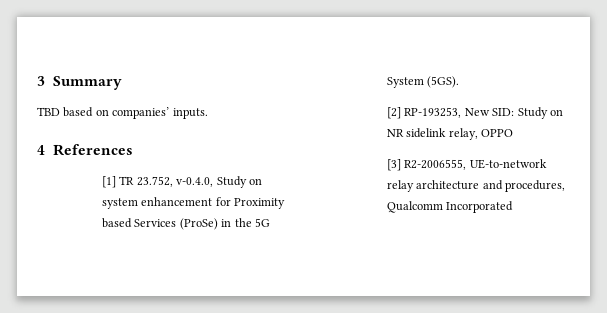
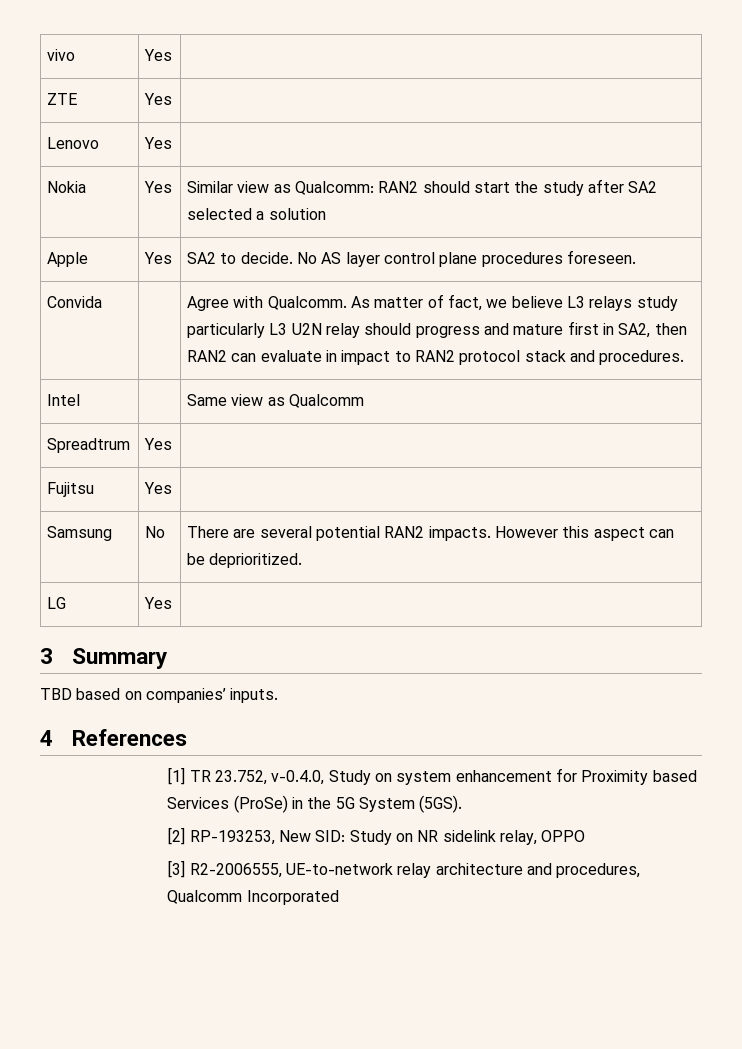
(37, 81) none -> [47,49,76,61] [144,49,173,61] [47,93,78,105] [144,93,173,105] [47,137,100,149] [144,137,173,149] [47,181,87,193] [144,181,173,193] [187,179,658,196] [187,208,326,220] [47,252,89,267] [144,252,173,264] [187,250,636,267] [47,296,103,308] [187,294,678,311] [187,321,687,338] [187,350,685,365] [47,394,81,406] [187,394,364,408] [47,438,131,453] [144,438,173,450] [47,482,95,497] [144,482,173,494] [47,526,113,541] [145,526,166,538] [187,526,674,541] [187,553,303,568] [47,597,67,609] [144,597,173,609] vivo | Yes | // ZTE | Yes | // Lenovo | Yes | // Nokia | Yes | Similar view as Qualcomm: RAN2 should start the study after SA2 selected a solution // Apple | Yes | SA2 to decide. No AS layer control plane procedures foreseen. // Convida | | Agree with Qualcomm. As matter of fact, we believe L3 relays study particularly L3 U2N relay should progress and mature first in SA2, then RAN2 can evaluate in impact to RAN2 protocol stack and procedures. // Intel | | Same view as Qualcomm // Spreadtrum | Yes | // Fujitsu | Yes | // Samsung | No | There are several potential RAN2 impacts. However this aspect can be deprioritized. // LG | Yes | //

